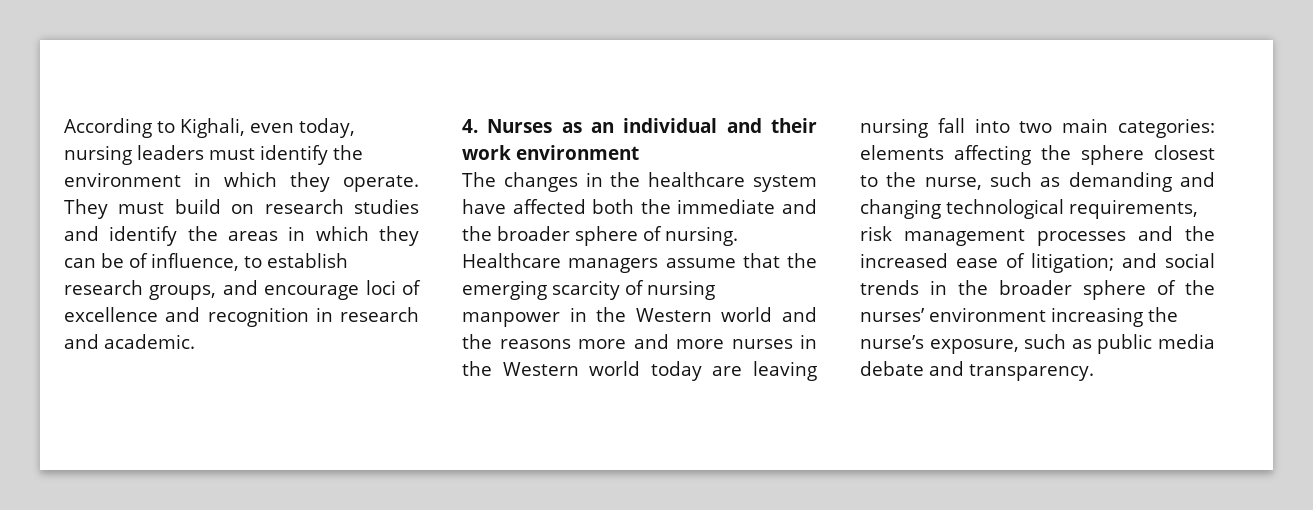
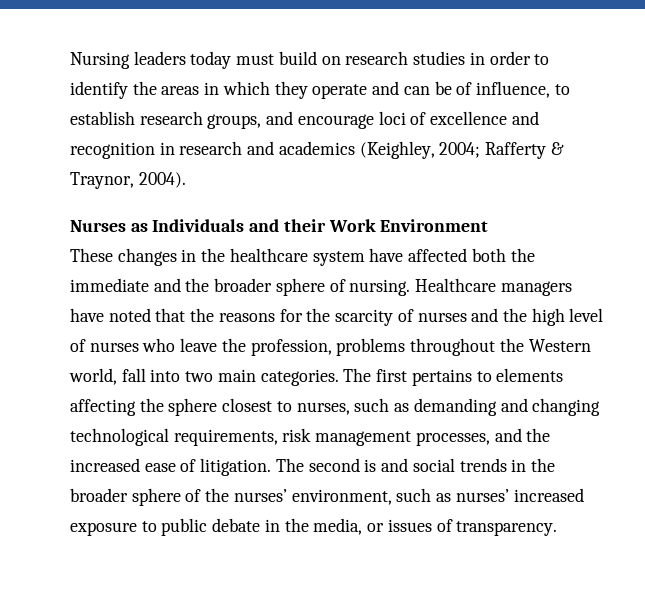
[64,118,355,138] [64,145,363,165] [64,172,419,192] [64,199,108,219] According to Kighali, even today, nursing leaders must identify the environment in which they operate. They -> [70,51,232,69] Nursing leaders today
[64,226,99,241] and -> [469,51,550,65] in order to
(419, 236) none -> [312,81,400,99] operate and
[104,334,195,349] [462,118,817,133] [462,145,639,160] [462,172,496,187] academic. // 4. Nurses as an individual and their work environment // The -> [278,141,564,159] [70,172,186,189] [70,219,489,232] [70,248,113,262] academics (Keighley, 2004; Rafferty & Traynor, 2004). // Nurses as Individuals and their Work Environment // These
[665,253,817,268] [462,280,715,300] [462,307,817,327] [462,334,817,349] [462,361,817,381] [860,118,1215,138] assume that the emerging scarcity of nursing manpower in the Western world and the reasons more and more nurses in the Western world today are leaving nursing fall into two main categories: -> [70,308,604,326] [70,338,591,356] [69,368,492,386] have noted that the reasons for the scarcity of nurses and the high level of nurses who leave the profession, problems throughout the Western world, fall into two main categories. The first pertains to
[886,172,982,190] the nurse, -> [296,402,350,415] nurses,
[1037,231,1126,246] processes -> [415,432,490,446] processes,
[1031,253,1114,273] litigation; -> [200,458,377,476] litigation. The second is
[929,307,1178,327] [860,334,1215,354] [860,361,964,376] environment increasing the nurse’s exposure, such as public media debate and -> [291,488,584,505] [70,518,453,536] environment, such as nurses’ increased exposure to public debate in the media, or issues of

